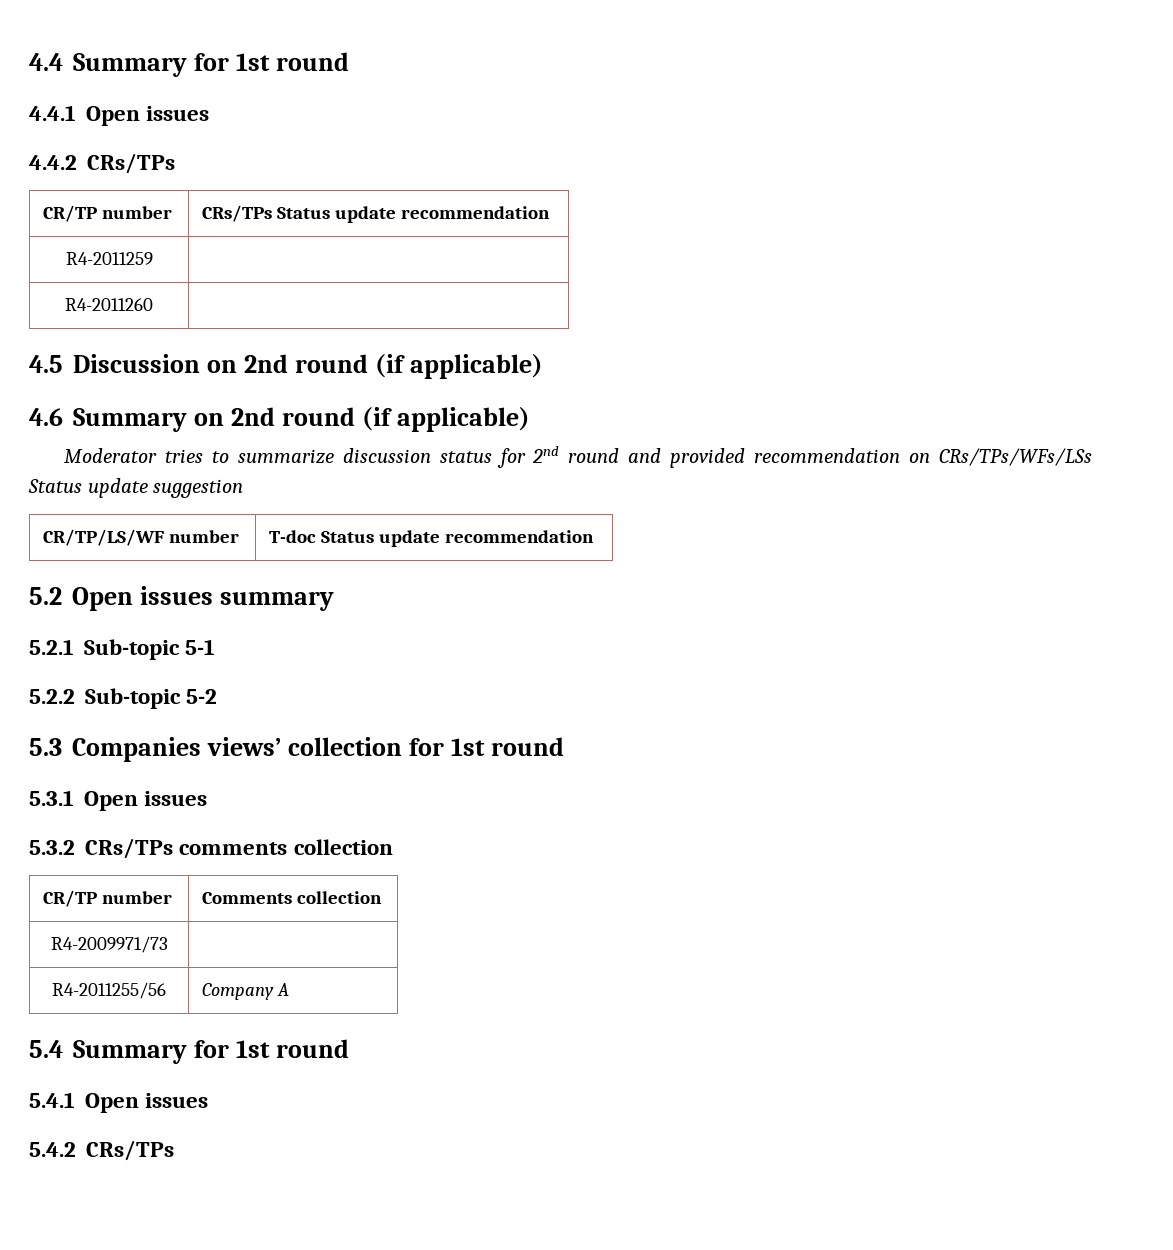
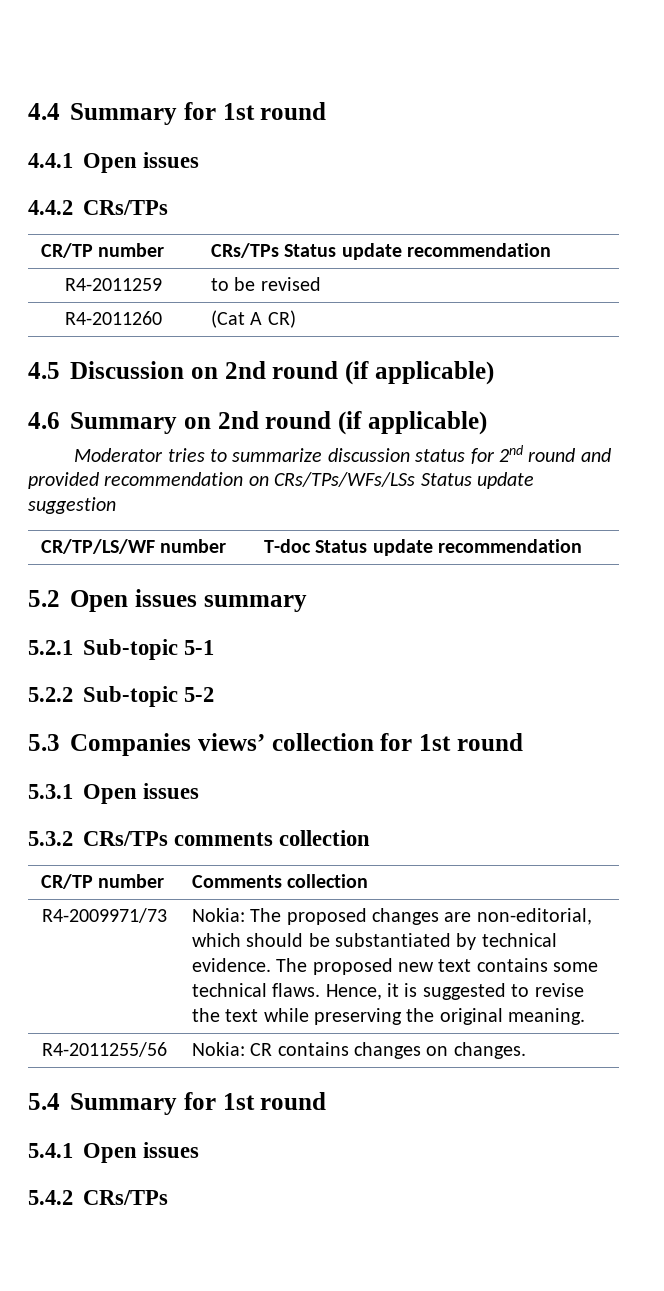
[65,298,153,311] // R4-2011260 | -> [210,277,321,291] [65,311,162,325] [210,310,296,328] to be revised // R4-2011260 | (Cat A CR)
[52,982,166,999] [201,983,289,1000] // R4-2011255/56 | Company A -> [191,908,592,925] [191,933,557,950] [191,958,599,975] [191,983,584,1000] [191,1008,586,1025] [41,1042,167,1057] [191,1042,526,1059] Nokia: The proposed changes are non-editorial, which should be substantiated by technical evidence. The proposed new text contains some technical flaws. Hence, it is suggested to revise the text while preserving the original meaning. // R4-2011255/56 | Nokia: CR contains changes on changes.

